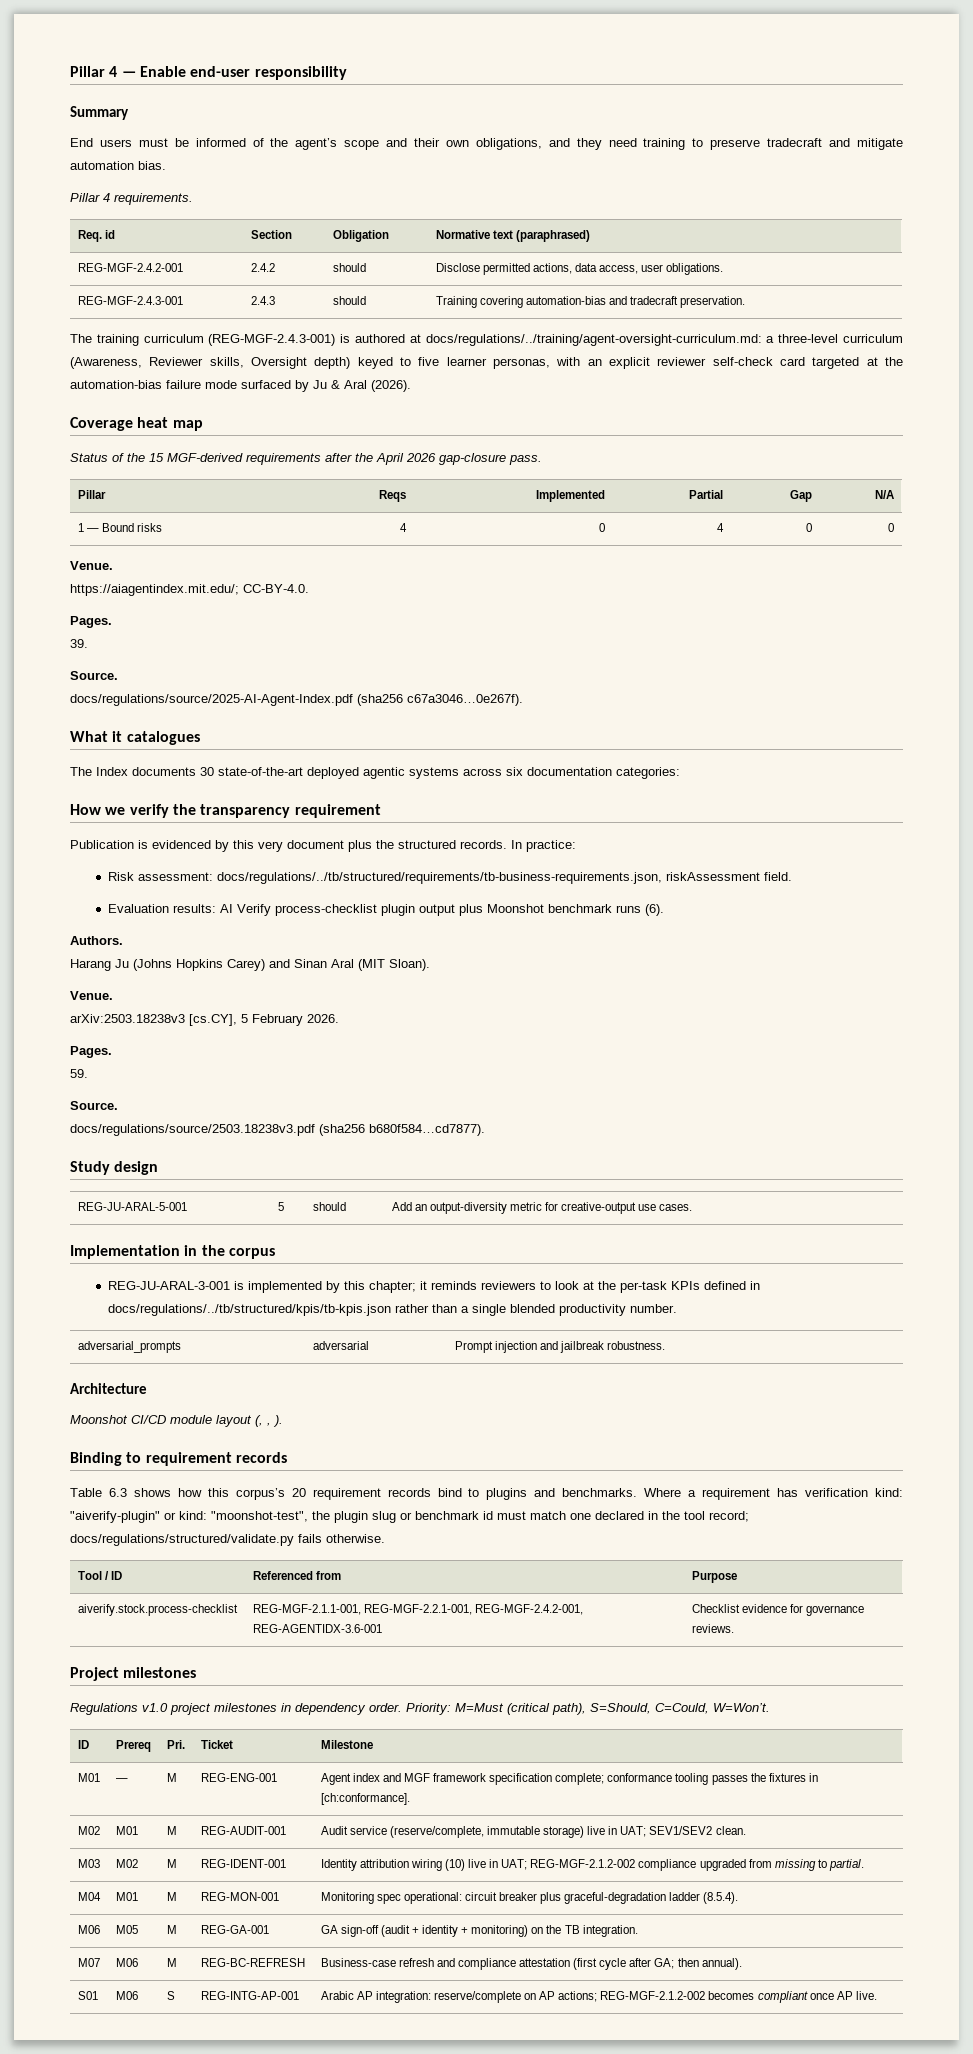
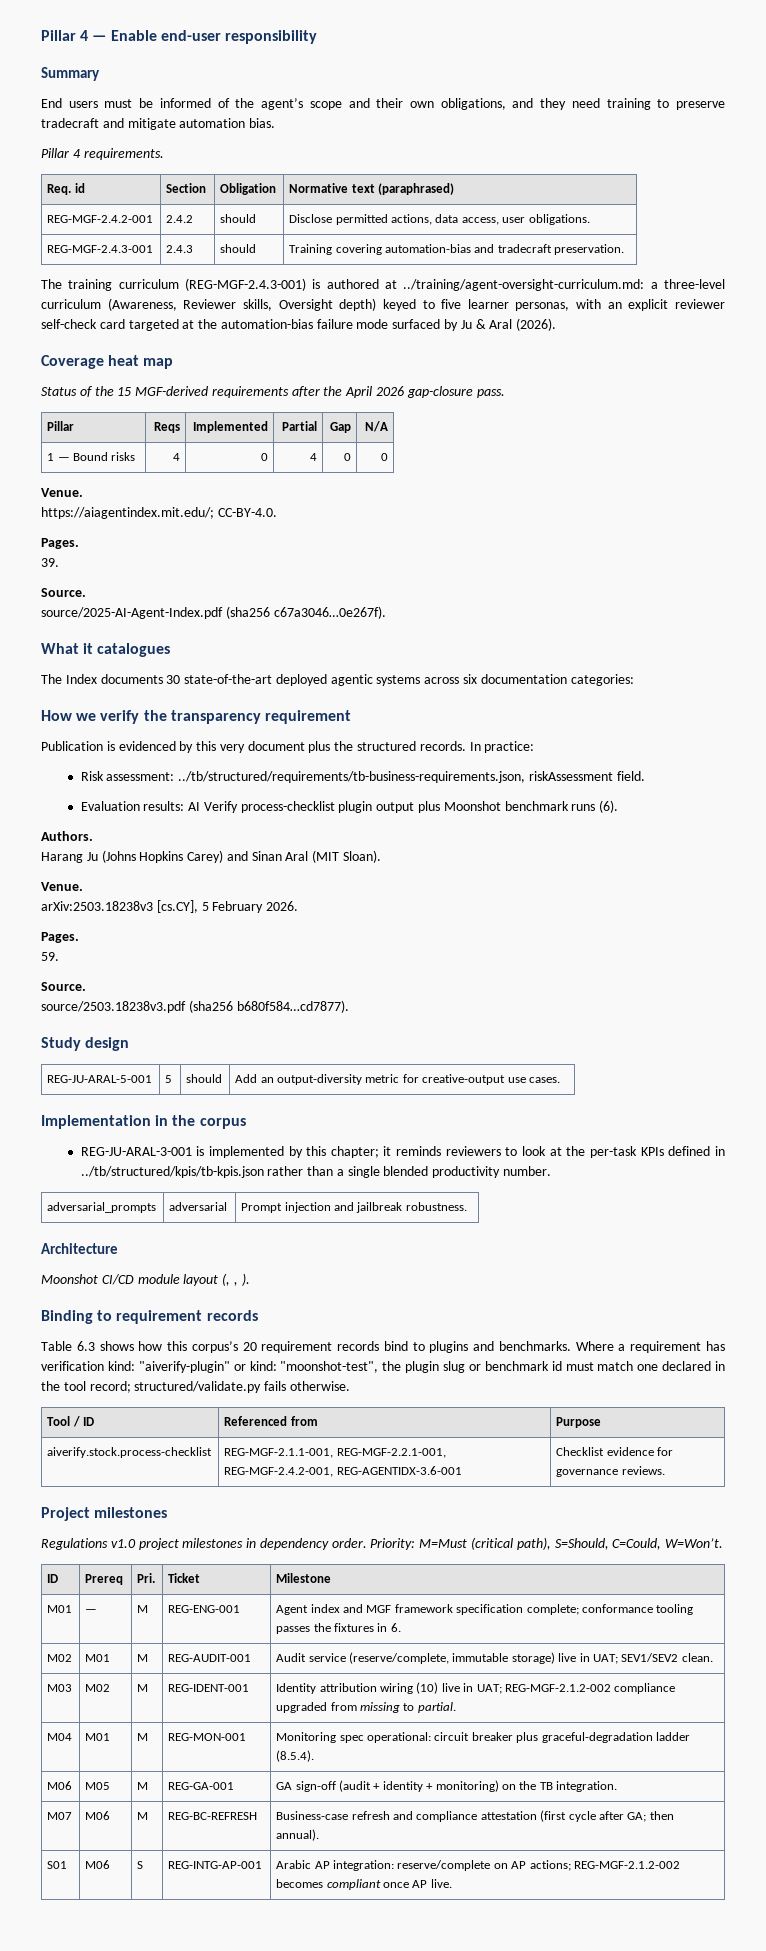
[425,334,762,346] docs/regulations/../training/agent-oversight-curriculum.md: -> [403,279,645,291] ../training/agent-oversight-curriculum.md:
[70,694,353,706] docs/regulations/source/2025-AI-Agent-Index.pdf -> [41,607,223,619] source/2025-AI-Agent-Index.pdf
[216,872,662,884] docs/regulations/../tb/structured/requirements/tb-business-requirements.json, -> [178,771,526,783] ../tb/structured/requirements/tb-business-requirements.json,
[70,1124,315,1136] docs/regulations/source/2503.18238v3.pdf -> [41,1001,186,1013] source/2503.18238v3.pdf
[107,1304,391,1316] docs/regulations/../tb/structured/kpis/tb-kpis.json -> [80,1166,264,1178] ../tb/structured/kpis/tb-kpis.json
[70,1534,294,1546] docs/regulations/structured/validate.py -> [134,1381,262,1393] structured/validate.py
[320,1793,410,1805] [ch:conformance]. -> [390,1623,401,1632] 6.

